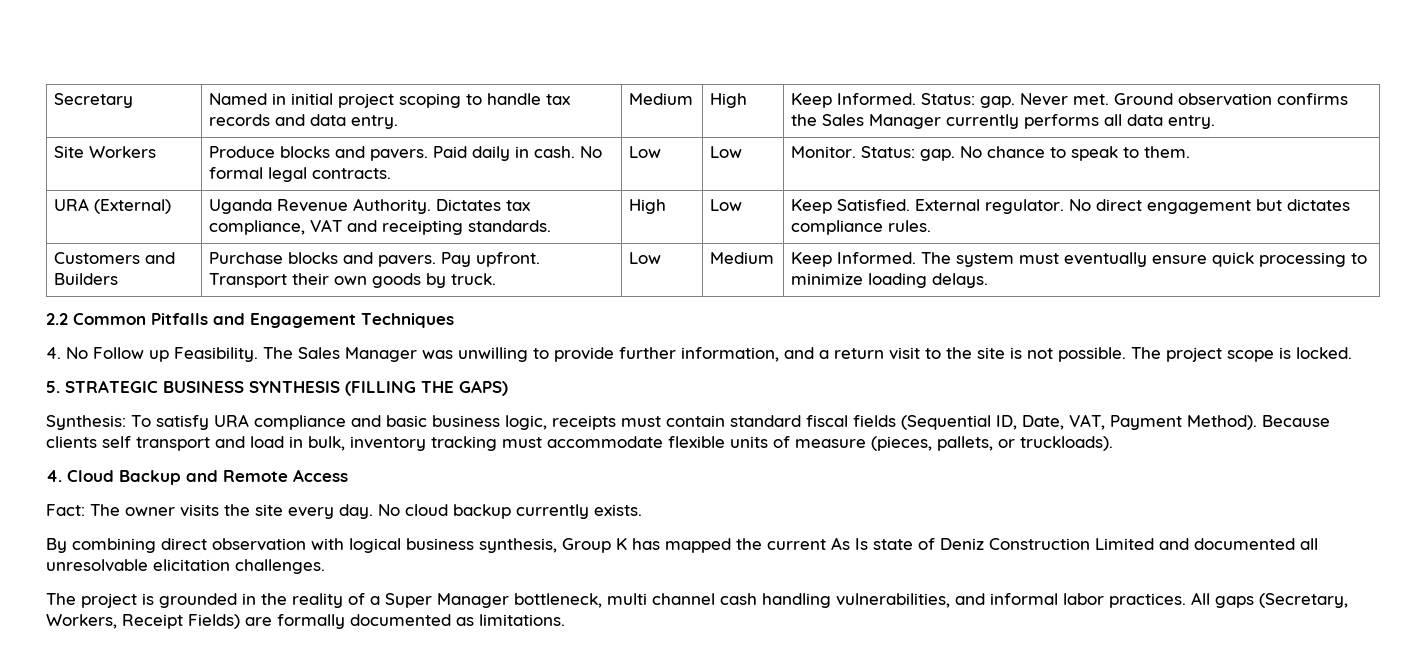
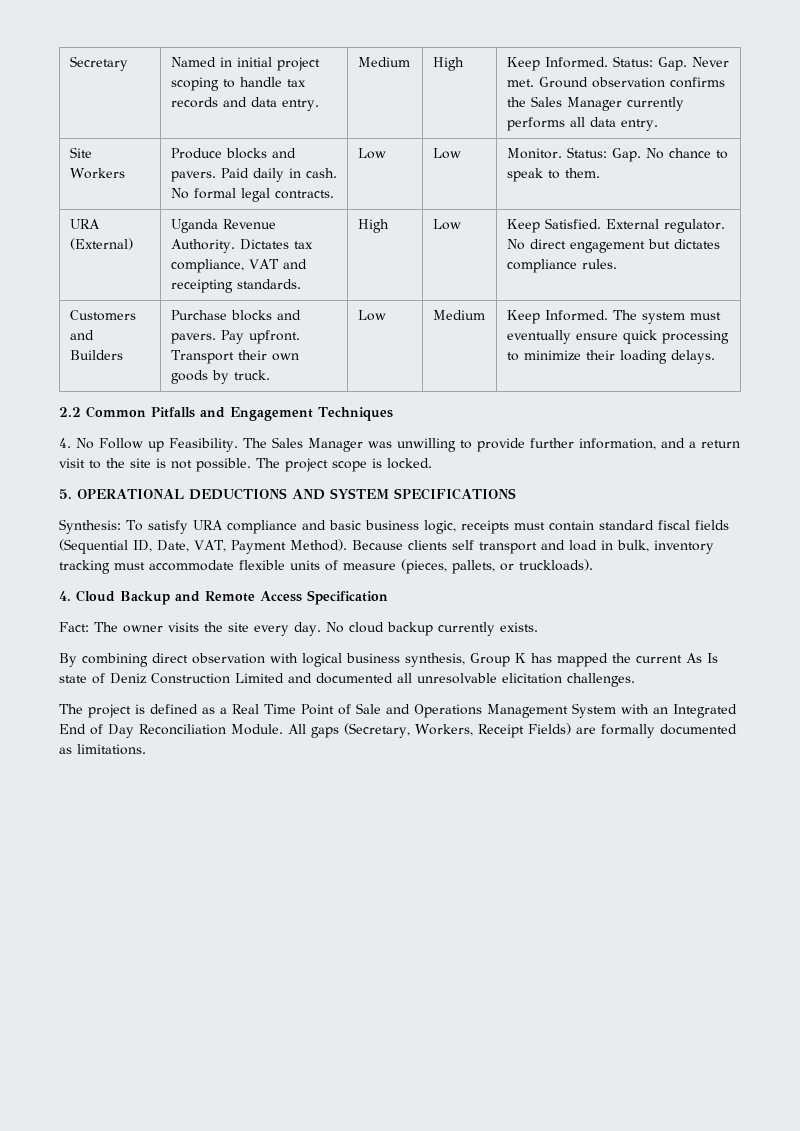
[980,96,1016,108] gap. -> [657,57,687,71] Gap.
[920,149,956,161] gap. -> [611,148,641,162] Gap.
(864, 279) none -> [585,350,615,360] their
[65,380,508,396] STRATEGIC BUSINESS SYNTHESIS (FILLING THE GAPS) -> [77,488,516,500] OPERATIONAL DEDUCTIONS AND SYSTEM SPECIFICATIONS
(348, 475) none -> [307,590,388,605] Specification
[159,593,1186,608] grounded in the reality of a Super Manager bottleneck, multi channel cash handling vulnerabilities, and informal labor practices. -> [150,703,737,718] [59,724,283,738] defined as a Real Time Point of Sale and Operations Management System with an Integrated End of Day Reconciliation Module.

